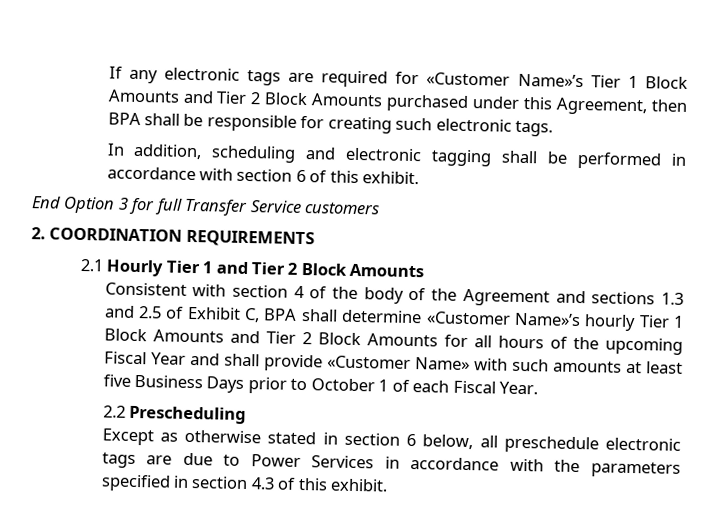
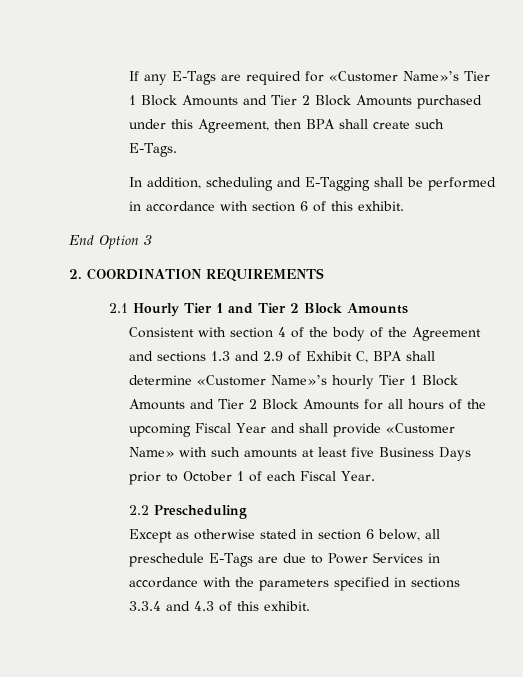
[163,67,281,86] electronic tags -> [172,71,217,85] E-Tags
[183,113,554,137] be responsible for creating such electronic tags. -> [373,119,445,129] [129,143,178,157] create such E-Tags.
[345,147,493,167] electronic tagging -> [305,177,371,191] E-Tagging
[129,197,381,217] for full Transfer Service customers -> (152, 240) none
[137,306,162,319] 2.5 -> [263,351,284,361] 2.9
[605,437,681,451] [101,452,136,468] electronic tags -> [209,553,254,567] E-Tags
[191,476,249,490] section -> [411,577,461,588] [129,601,191,611] sections 3.3.4 and

